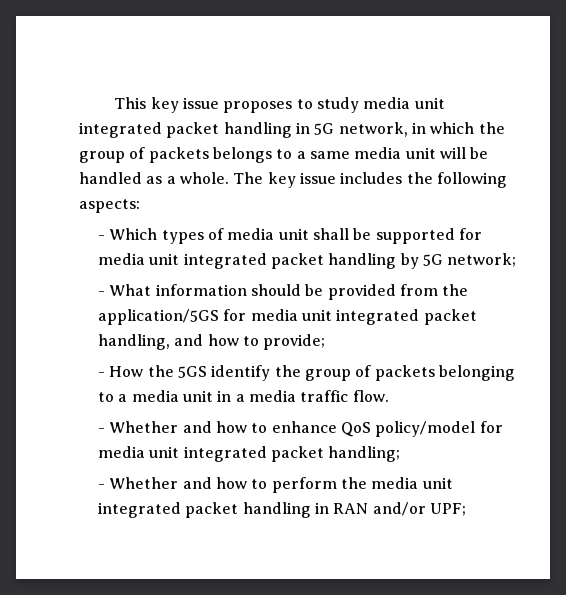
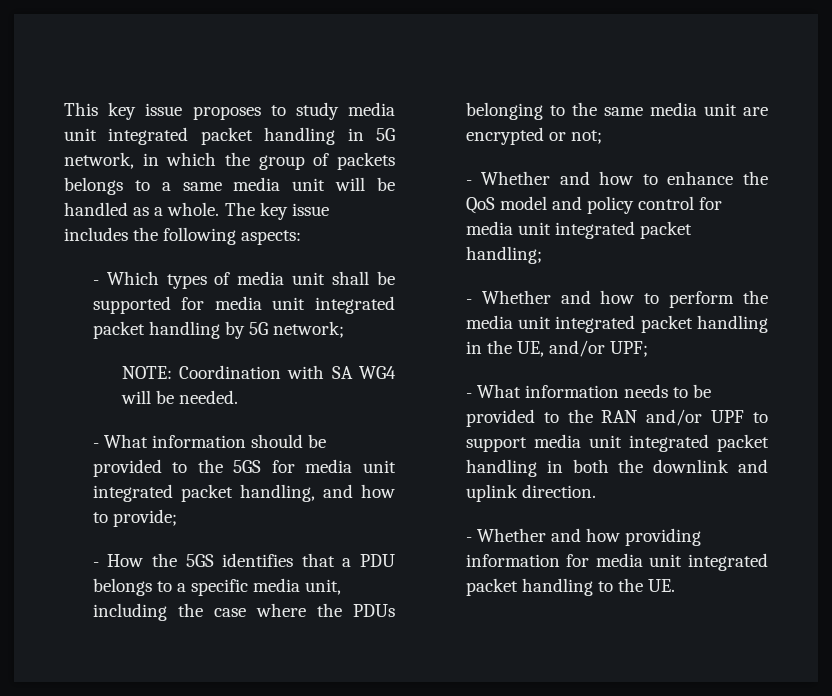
(517, 260) none -> [121,365,396,379] [120,390,238,404] // NOTE: Coordination with SA WG4 will be needed.
[400,284,469,296] [98,309,220,325] from the application/5GS -> [172,459,262,473] to the 5GS
[211,365,516,381] [98,390,389,402] identify the group of packets belonging to a media unit in a media traffic flow. -> [222,553,396,567] [92,578,342,596] [92,603,395,621] [465,102,768,120] [465,127,603,145] identifies that a PDU belongs to a specific media unit, including the case where the PDUs belonging to the same media unit are encrypted or not;
[341,421,476,437] QoS policy/model -> [743,171,768,185] [465,196,695,214] the QoS model and policy control
[333,502,467,516] RAN and/or UPF; -> [486,340,649,357] [465,384,712,398] [465,409,768,427] [465,434,769,452] [465,459,768,477] [465,484,596,502] [465,528,702,546] [465,553,768,571] [465,578,676,596] the UE, and/or UPF; // - What information needs to be provided to the RAN and/or UPF to support media unit integrated packet handling in both the downlink and uplink direction. // - Whether and how providing information for media unit integrated packet handling to the UE.

